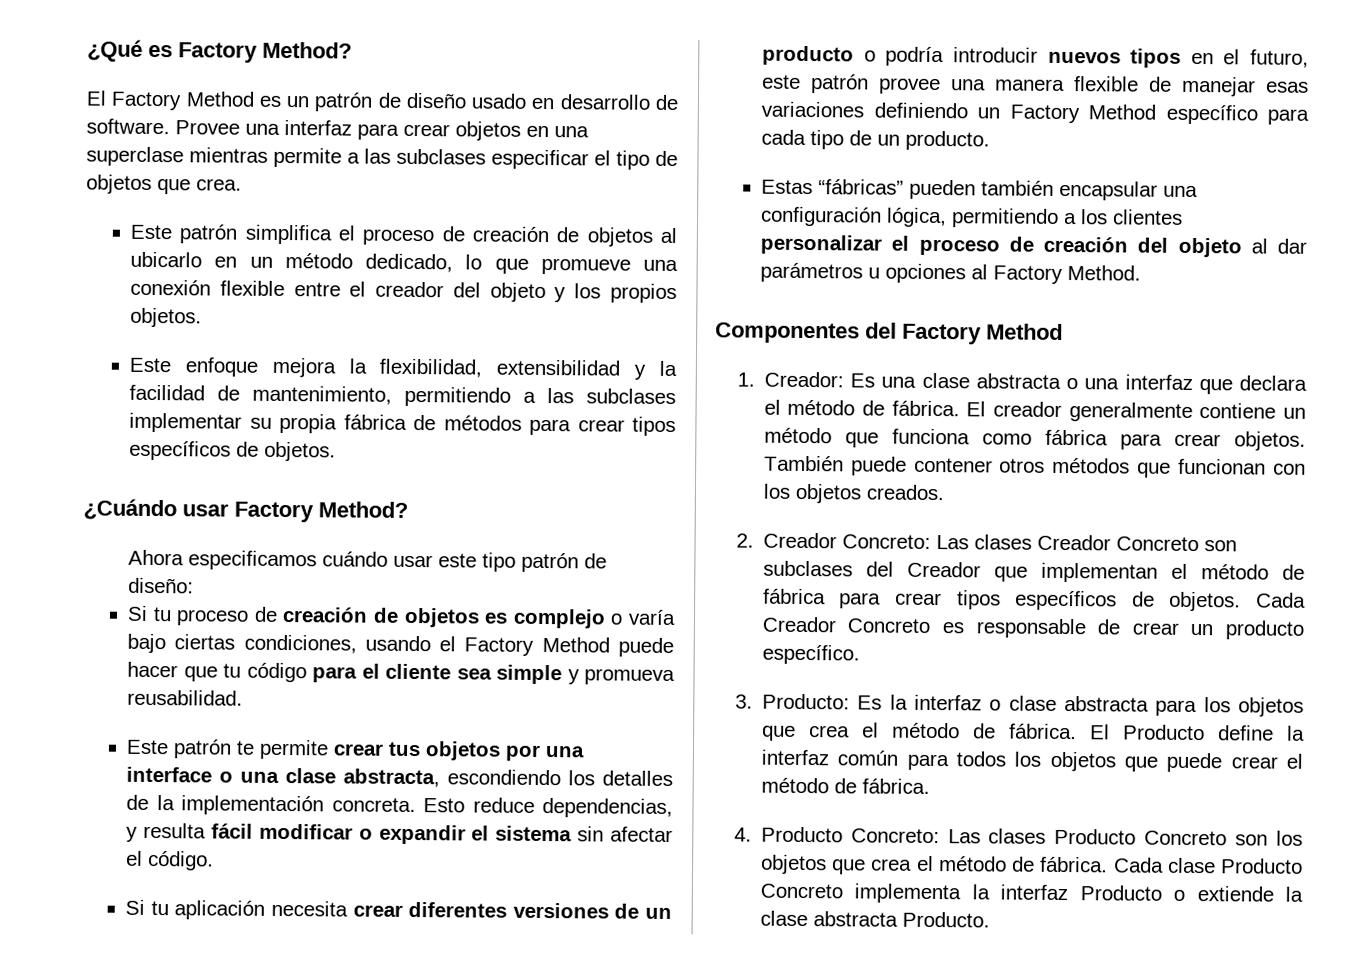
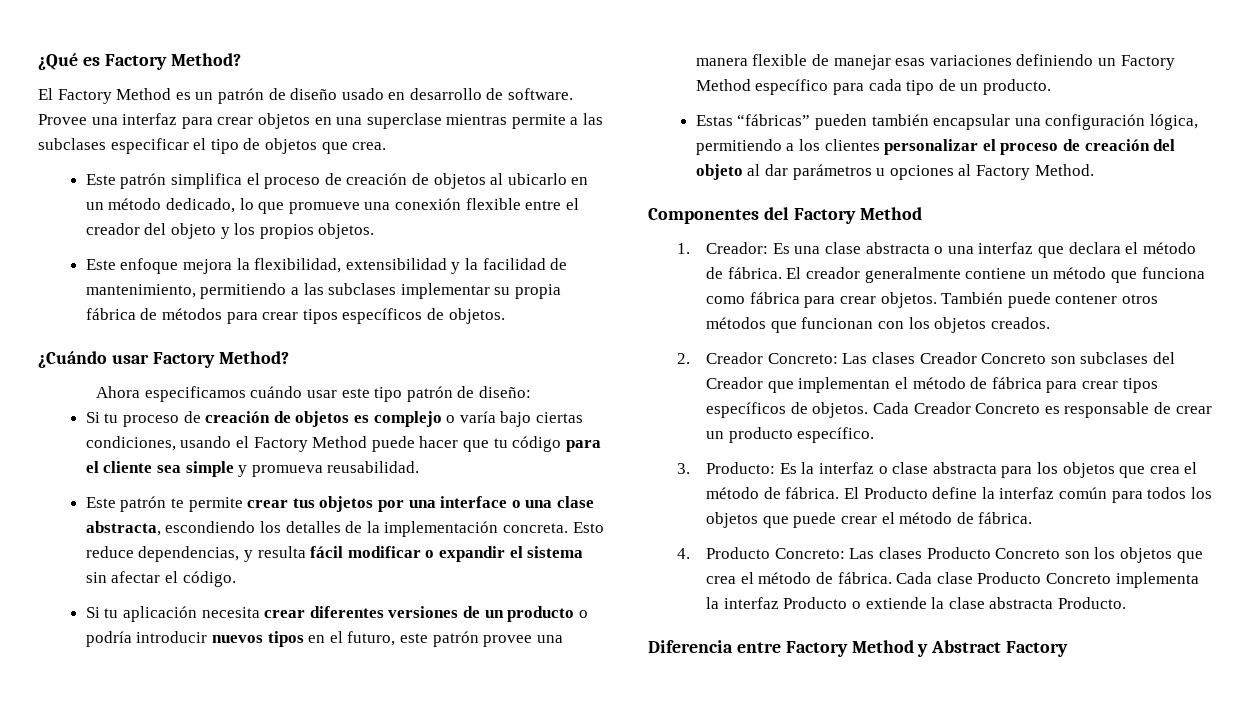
(990, 919) none -> [648,640,1069,657] // Diferencia entre Factory Method y Abstract Factory

